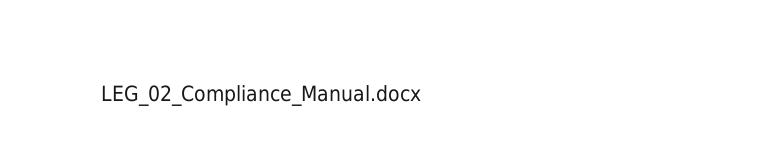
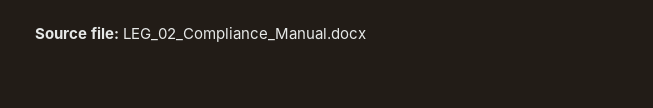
(101, 95) none -> [35,26,120,39] Source file:

